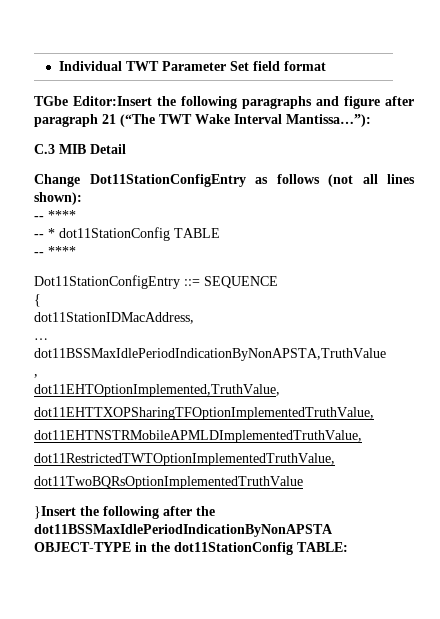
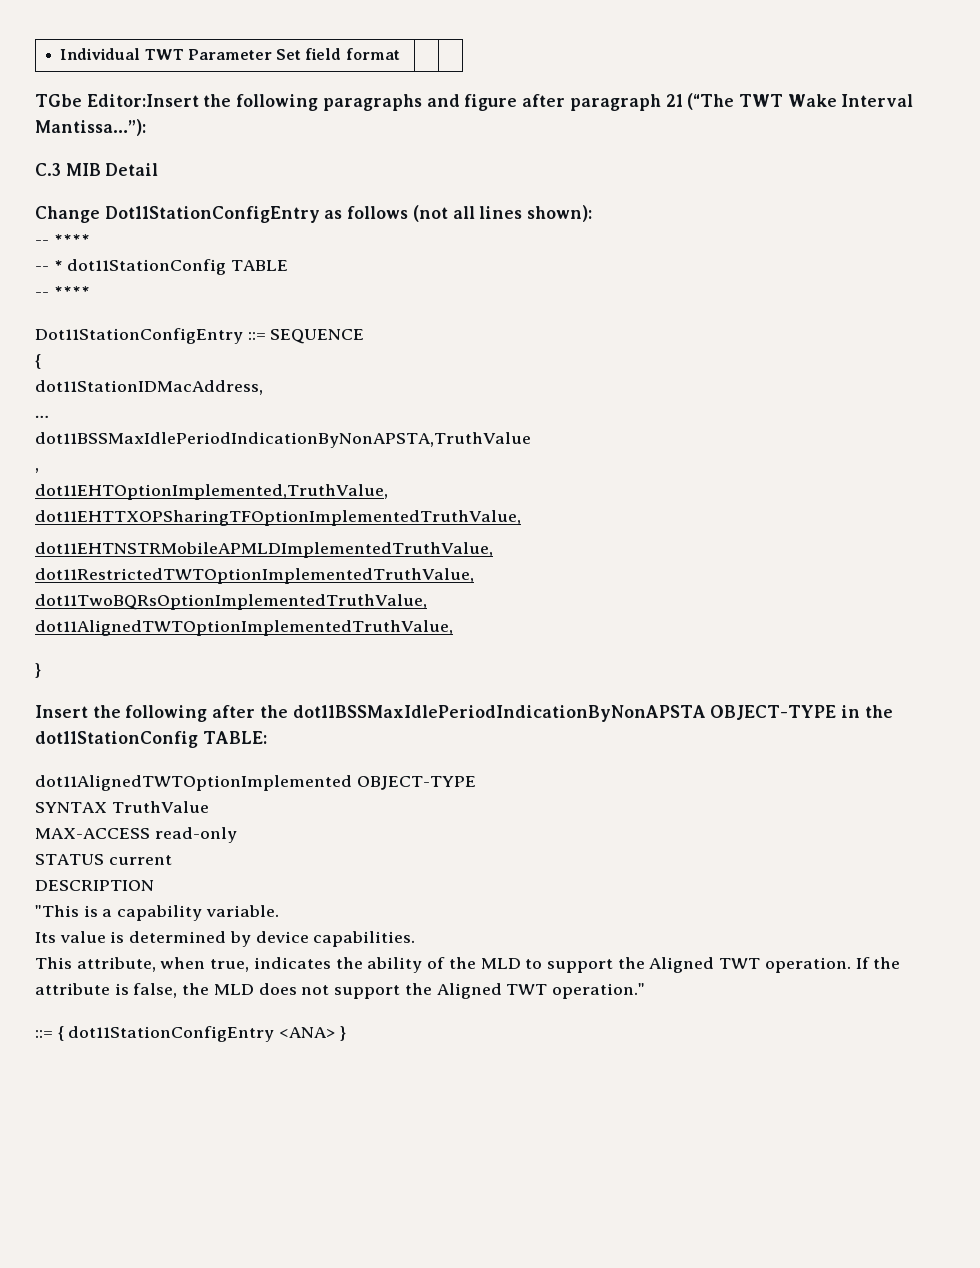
[34,476,303,489] [34,506,76,519] dot11TwoBQRsOptionImplementedTruthValue // }Insert -> [35,594,427,610] [35,620,453,636] [35,663,41,678] [35,705,88,718] dot11TwoBQRsOptionImplementedTruthValue, // dot11AlignedTWTOptionImplementedTruthValue, // } // Insert
(348, 547) none -> [35,775,476,791] [35,801,209,813] [35,827,237,843] [35,854,172,865] [35,880,154,891] [35,905,279,921] [35,931,416,947] [35,957,901,973] [35,983,645,999] [35,1026,346,1042] // dot11AlignedTWTOptionImplemented OBJECT-TYPE // SYNTAX TruthValue // MAX-ACCESS read-only // STATUS current // DESCRIPTION // "This is a capability variable. // Its value is determined by device capabilities. // This attribute, when true, indicates the ability of the MLD to support the Aligned TWT operation. If the attribute is false, the MLD does not support the Aligned TWT operation." // ::= { dot11StationConfigEntry <ANA> }

